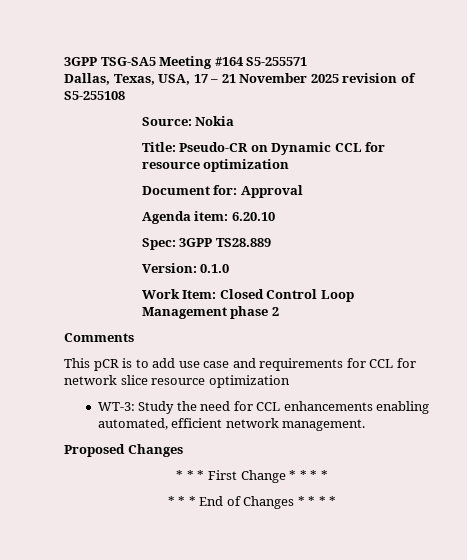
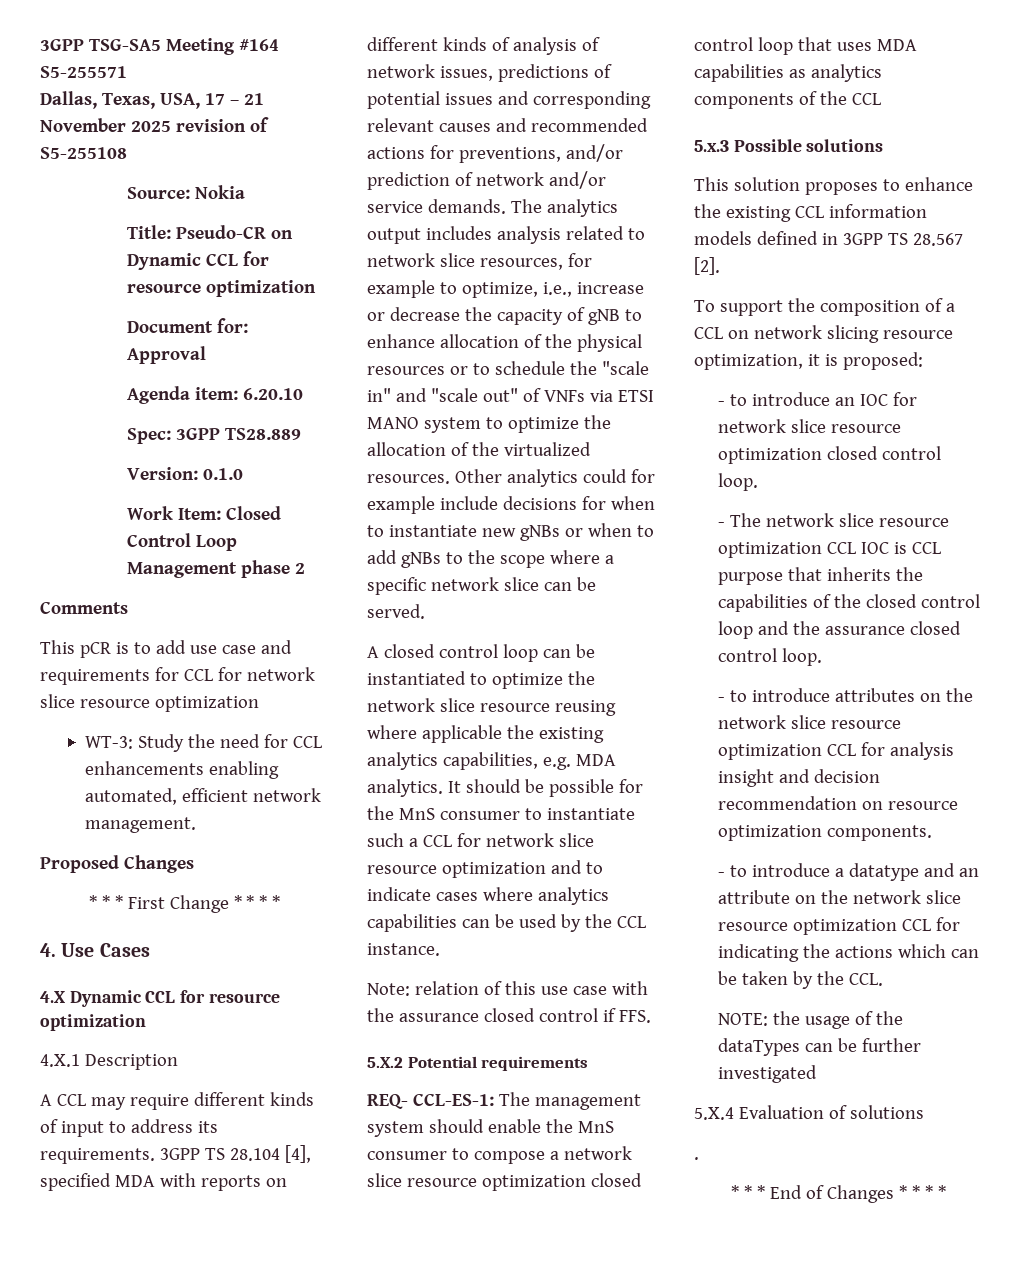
(328, 475) none -> [40,943,150,957] [40,990,280,1007] [40,1014,146,1031] [40,1054,178,1070] [40,1092,314,1110] [40,1119,218,1137] [40,1145,311,1164] [40,1173,287,1191] [367,37,600,55] [367,64,612,82] [367,91,651,109] [367,118,648,132] [367,144,623,163] [367,171,606,190] [367,199,618,217] [367,226,645,244] [367,253,592,270] [367,280,644,298] [367,307,642,325] [367,334,642,352] [367,361,649,375] [367,388,654,402] [367,415,611,433] [367,442,591,456] [367,469,655,487] [367,496,655,514] [367,523,654,541] [367,550,614,568] [367,577,596,595] [367,604,425,619] [367,644,595,662] [367,671,595,689] [367,698,616,716] [367,725,604,743] [367,752,616,770] [367,779,643,797] [367,806,635,820] [367,833,594,847] [367,860,603,878] [367,887,609,905] [367,914,646,932] [367,943,440,956] [367,981,648,996] [367,1008,651,1023] [367,1056,589,1071] [367,1092,641,1110] [367,1119,614,1137] [367,1146,632,1164] [367,1173,642,1191] [694,37,917,55] [694,64,882,82] [694,91,881,109] [694,139,884,152] [694,177,973,195] [694,204,927,222] [694,231,963,246] [694,257,720,275] [694,298,955,316] [694,325,953,343] [694,352,923,370] [718,392,918,406] [718,419,902,433] [718,446,942,464] [718,473,759,491] [718,513,950,527] [718,542,942,558] [718,567,924,585] [718,594,981,612] [718,621,962,639] [718,648,823,666] [718,688,974,702] [718,715,902,729] [718,742,955,760] [718,769,881,787] [718,796,959,810] [718,825,933,841] [718,863,980,881] [718,890,962,904] [718,917,961,935] [718,944,980,962] [718,971,884,989] [718,1011,904,1029] [718,1038,922,1056] [718,1065,818,1083] [694,1105,924,1120] [694,1157,699,1160] // 4. Use Cases // 4.X Dynamic CCL for resource optimization // 4.X.1 Description // A CCL may require different kinds of input to address its requirements. 3GPP TS 28.104 [4], specified MDA with reports on different kinds of analysis of network issues, predictions of potential issues and corresponding relevant causes and recommended actions for preventions, and/or prediction of network and/or service demands. The analytics output includes analysis related to network slice resources, for example to optimize, i.e., increase or decrease the capacity of gNB to enhance allocation of the physical resources or to schedule the "scale in" and "scale out" of VNFs via ETSI MANO system to optimize the allocation of the virtualized resources. Other analytics could for example include decisions for when to instantiate new gNBs or when to add gNBs to the scope where a specific network slice can be served. // A closed control loop can be instantiated to optimize the network slice resource reusing where applicable the existing analytics capabilities, e.g. MDA analytics. It should be possible for the MnS consumer to instantiate such a CCL for network slice resource optimization and to indicate cases where analytics capabilities can be used by the CCL instance. // Note: relation of this use case with the assurance closed control if FFS. // 5.X.2 Potential requirements // REQ- CCL-ES-1: The management system should enable the MnS consumer to compose a network slice resource optimization closed control loop that uses MDA capabilities as analytics components of the CCL // 5.x.3 Possible solutions // This solution proposes to enhance the existing CCL information models defined in 3GPP TS 28.567 [2]. // To support the composition of a CCL on network slicing resource optimization, it is proposed: // - to introduce an IOC for network slice resource optimization closed control loop. // - The network slice resource optimization CCL IOC is CCL purpose that inherits the capabilities of the closed control loop and the assurance closed control loop. // - to introduce attributes on the network slice resource optimization CCL for analysis insight and decision recommendation on resource optimization components. // - to introduce a datatype and an attribute on the network slice resource optimization CCL for indicating the actions which can be taken by the CCL. // NOTE: the usage of the dataTypes can be further investigated // 5.X.4 Evaluation of solutions // .

